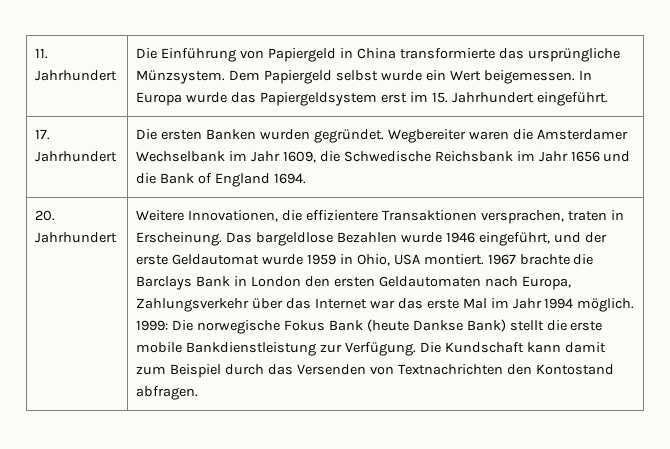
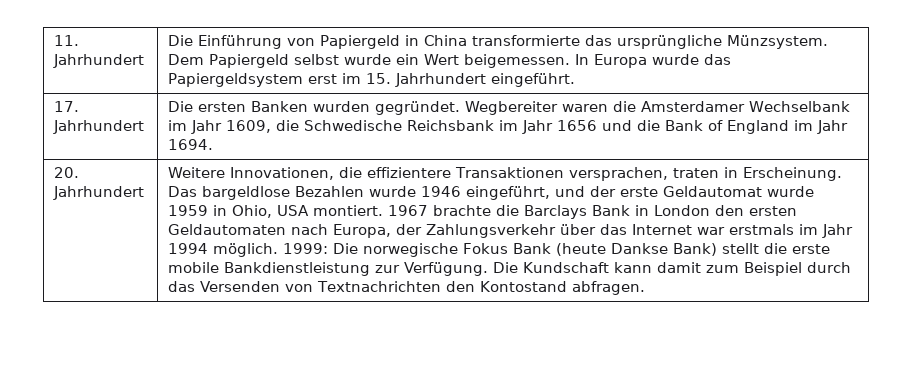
(271, 180) none -> [793,120,848,134] im Jahr
(571, 283) none -> [395,224,422,235] der
[397,298,487,309] das erste Mal -> [728,224,794,235] erstmals

